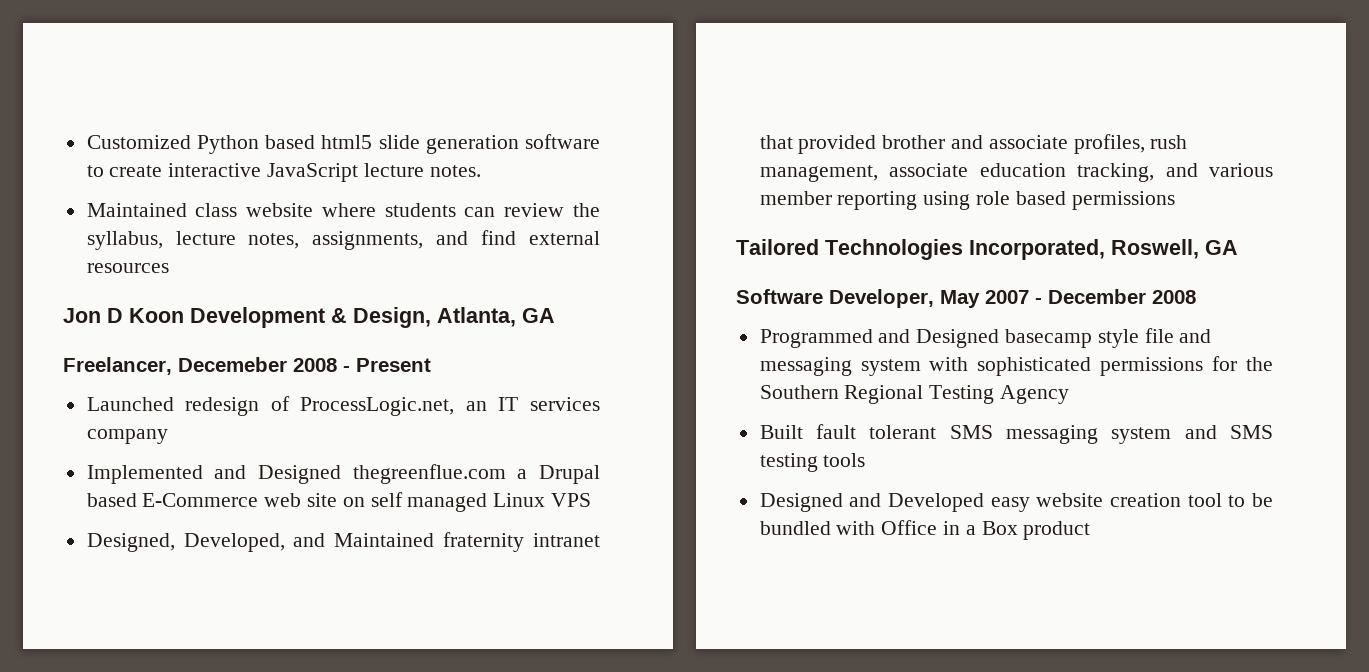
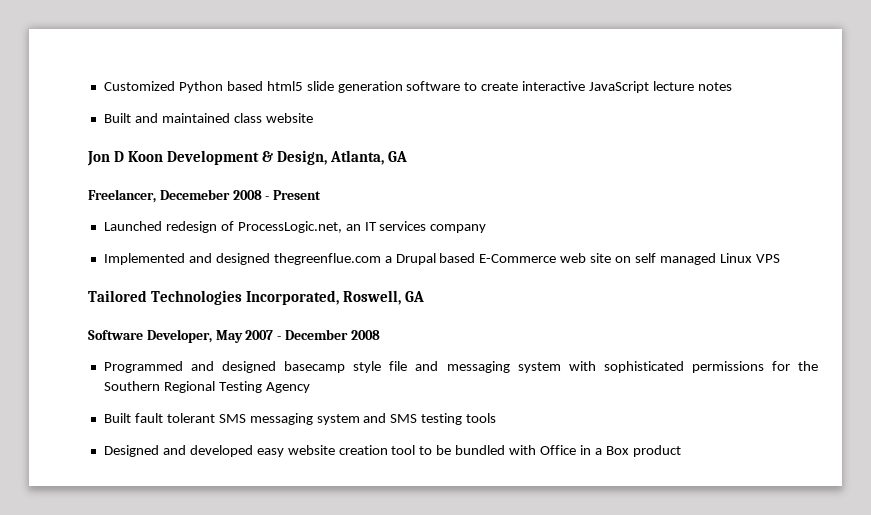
[429,165,481,177] [86,203,601,217] [86,230,600,250] [86,263,169,273] notes. // Maintained class website where students can review the syllabus, lecture notes, assignments, and find external resources -> [697,82,732,91] [103,113,313,123] notes // Built and maintained class website
[257,465,341,484] Designed -> [215,253,270,265] designed
[86,532,600,552] [759,134,1188,154] [759,163,1273,182] [759,191,1175,210] // Designed, Developed, and Maintained fraternity intranet that provided brother and associate profiles, rush management, associate education tracking, and various member reporting using role based permissions -> (780, 258) none
[916,329,1000,348] Designed -> [222,361,277,373] designed
[887,493,984,512] Developed -> [189,445,253,457] developed

